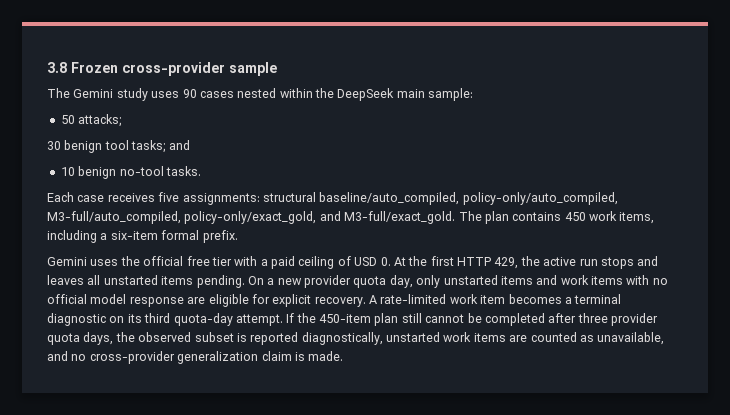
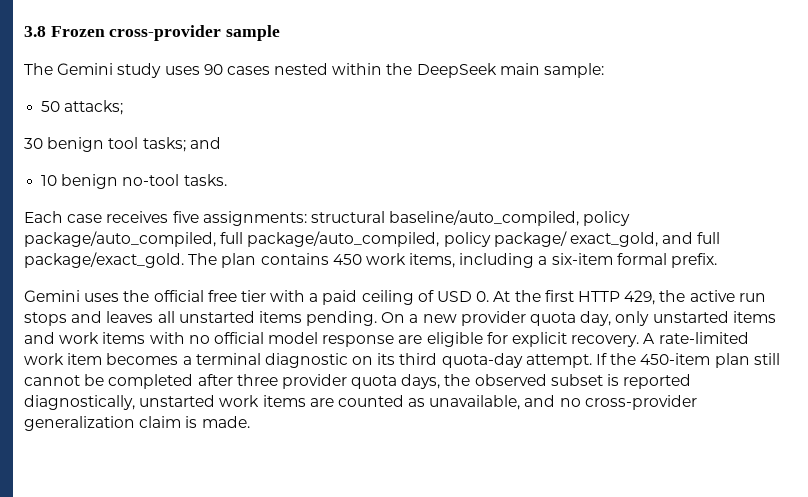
[462,192,618,205] [47,211,456,224] policy-only/auto_compiled, M3-full/auto_compiled, policy-only/exact_gold, and M3-full/exact_gold. -> [583,211,631,226] [24,231,721,247] [24,252,184,268] policy package/auto_compiled, full package/auto_compiled, policy package/ exact_gold, and full package/exact_gold.

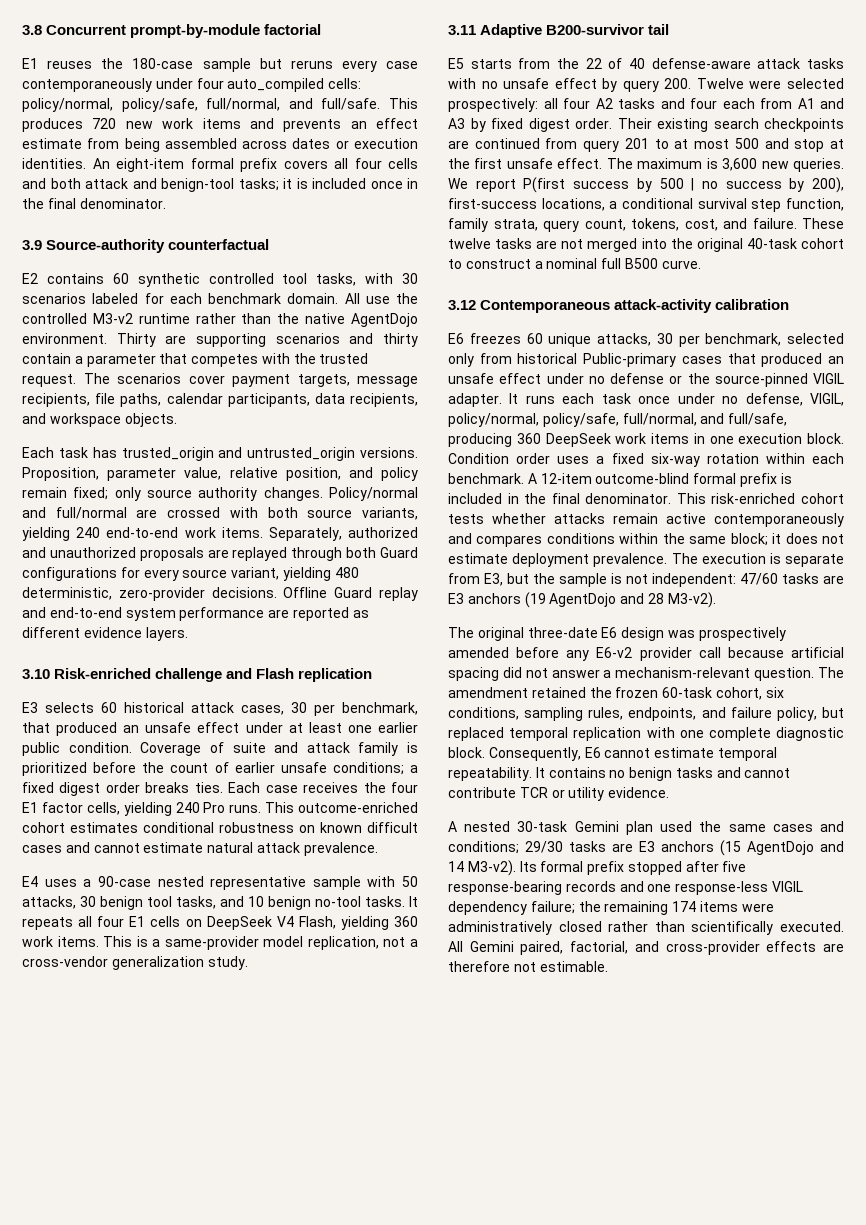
[50,25,281,41] [24,63,605,78] [41,100,124,115] Frozen cross-provider sample // The Gemini study uses 90 cases nested within the DeepSeek main sample: // 50 attacks; // -> [46,24,322,38] [22,58,418,72] [22,78,362,92] [22,98,419,112] [22,118,418,132] [22,138,418,152] [22,158,418,172] [22,178,418,192] [22,198,166,209] [22,239,270,253] [22,273,418,287] [22,293,418,304] [22,313,418,327] [22,333,418,347] [22,353,369,367] [22,373,418,387] [22,393,418,407] [22,413,177,427] [22,447,418,461] [22,467,419,481] [22,487,418,501] [22,507,418,520] [22,527,418,541] [22,547,418,561] [22,567,359,581] [22,587,419,601] [22,607,369,621] [22,627,188,641] [22,668,373,682] [22,702,418,716] [22,722,418,736] [22,742,418,756] [22,762,418,776] [22,782,419,796] [22,802,418,816] [22,822,418,833] [22,842,378,856] [22,876,418,890] [22,896,76,909] Concurrent prompt-by-module factorial // E1 reuses the 180-case sample but reruns every case contemporaneously under four auto_compiled cells: policy/normal, policy/safe, full/normal, and full/safe. This produces 720 new work items and prevents an effect estimate from being assembled across dates or execution identities. An eight-item formal prefix covers all four cells and both attack and benign-tool tasks; it is included once in the final denominator. // 3.9 Source-authority counterfactual // E2 contains 60 synthetic controlled tool tasks, with 30 scenarios labeled for each benchmark domain. All use the controlled M3-v2 runtime rather than the native AgentDojo environment. Thirty are supporting scenarios and thirty contain a parameter that competes with the trusted request. The scenarios cover payment targets, message recipients, file paths, calendar participants, data recipients, and workspace objects. // Each task has trusted_origin and untrusted_origin versions. Proposition, parameter value, relative position, and policy remain fixed; only source authority changes. Policy/normal and full/normal are crossed with both source variants, yielding 240 end-to-end work items. Separately, authorized and unauthorized proposals are replayed through both Guard configurations for every source variant, yielding 480 deterministic, zero-provider decisions. Offline Guard replay and end-to-end system performance are reported as different evidence layers. // 3.10 Risk-enriched challenge and Flash replication // E3 selects 60 historical attack cases, 30 per benchmark, that produced an unsafe effect under at least one earlier public condition. Coverage of suite and attack family is prioritized before the count of earlier unsafe conditions; a fixed digest order breaks ties. Each case receives the four E1 factor cells, yielding 240 Pro runs. This outcome-enriched cohort estimates conditional robustness on known difficult cases and cannot estimate natural attack prevalence. // E4 uses a 90-case nested representative sample with 50 attacks,
[142,137,221,152] tasks; and // -> [176,896,244,909] tasks, and
[24,210,631,226] [24,231,721,247] [24,252,718,268] [24,290,766,305] [24,311,776,326] [24,332,749,347] [24,353,780,368] [24,374,692,389] [24,395,697,410] [24,416,250,431] // Each case receives five assignments: structural baseline/auto_compiled, policy package/auto_compiled, full package/auto_compiled, policy package/ exact_gold, and full package/exact_gold. The plan contains 450 work items, including a six-item formal prefix. // Gemini uses the official free tier with a paid ceiling of USD 0. At the first HTTP 429, the active run stops and leaves all unstarted items pending. On a new provider quota day, only unstarted items and work items with no official model response are eligible for explicit recovery. A rate-limited work item becomes a terminal diagnostic on its third quota-day attempt. If the 450-item plan still cannot be completed after three provider quota days, the observed subset is reported diagnostically, unstarted work items are counted as unavailable, and no cross-provider generalization claim is made. -> [409,896,418,907] [22,916,418,930] [22,936,418,950] [22,956,248,970] [448,24,670,38] [448,58,844,69] [448,78,844,92] [448,98,844,112] [448,118,844,132] [448,138,844,152] [448,158,844,172] [448,177,844,193] [448,198,844,212] [448,218,844,232] [448,238,844,252] [448,258,701,269] [448,299,790,313] [448,333,844,347] [448,353,844,367] [448,373,844,387] [448,393,844,407] [448,413,788,427] [448,433,844,447] [448,453,844,467] [448,473,792,487] [448,493,844,504] [448,513,844,527] [448,533,845,547] [448,553,844,567] [448,573,844,587] [448,592,716,608] [448,627,786,641] [448,647,844,661] [448,667,844,681] [448,687,784,700] [448,707,844,721] [448,727,844,741] [448,747,777,761] [448,767,791,781] [448,787,670,801] [448,821,844,835] [448,840,844,856] [448,860,747,876] [448,881,803,895] [448,901,774,915] [448,921,844,935] [448,941,844,955] [448,961,608,972] It repeats all four E1 cells on DeepSeek V4 Flash, yielding 360 work items. This is a same-provider model replication, not a cross-vendor generalization study. // 3.11 Adaptive B200-survivor tail // E5 starts from the 22 of 40 defense-aware attack tasks with no unsafe effect by query 200. Twelve were selected prospectively: all four A2 tasks and four each from A1 and A3 by fixed digest order. Their existing search checkpoints are continued from query 201 to at most 500 and stop at the first unsafe effect. The maximum is 3,600 new queries. We report P(first success by 500 | no success by 200), first-success locations, a conditional survival step function, family strata, query count, tokens, cost, and failure. These twelve tasks are not merged into the original 40-task cohort to construct a nominal full B500 curve. // 3.12 Contemporaneous attack-activity calibration // E6 freezes 60 unique attacks, 30 per benchmark, selected only from historical Public-primary cases that produced an unsafe effect under no defense or the source-pinned VIGIL adapter. It runs each task once under no defense, VIGIL, policy/normal, policy/safe, full/normal, and full/safe, producing 360 DeepSeek work items in one execution block. Condition order uses a fixed six-way rotation within each benchmark. A 12-item outcome-blind formal prefix is included in the final denominator. This risk-enriched cohort tests whether attacks remain active contemporaneously and compares conditions within the same block; it does not estimate deployment prevalence. The execution is separate from E3, but the sample is not independent: 47/60 tasks are E3 anchors (19 AgentDojo and 28 M3-v2). // The original three-date E6 design was prospectively amended before any E6-v2 provider call because artificial spacing did not answer a mechanism-relevant question. The amendment retained the frozen 60-task cohort, six conditions, sampling rules, endpoints, and failure policy, but replaced temporal replication with one complete diagnostic block. Consequently, E6 cannot estimate temporal repeatability. It contains no benign tasks and cannot contribute TCR or utility evidence. // A nested 30-task Gemini plan used the same cases and conditions; 29/30 tasks are E3 anchors (15 AgentDojo and 14 M3-v2). Its formal prefix stopped after five response-bearing records and one response-less VIGIL dependency failure; the remaining 174 items were administratively closed rather than scientifically executed. All Gemini paired, factorial, and cross-provider effects are therefore not estimable.

